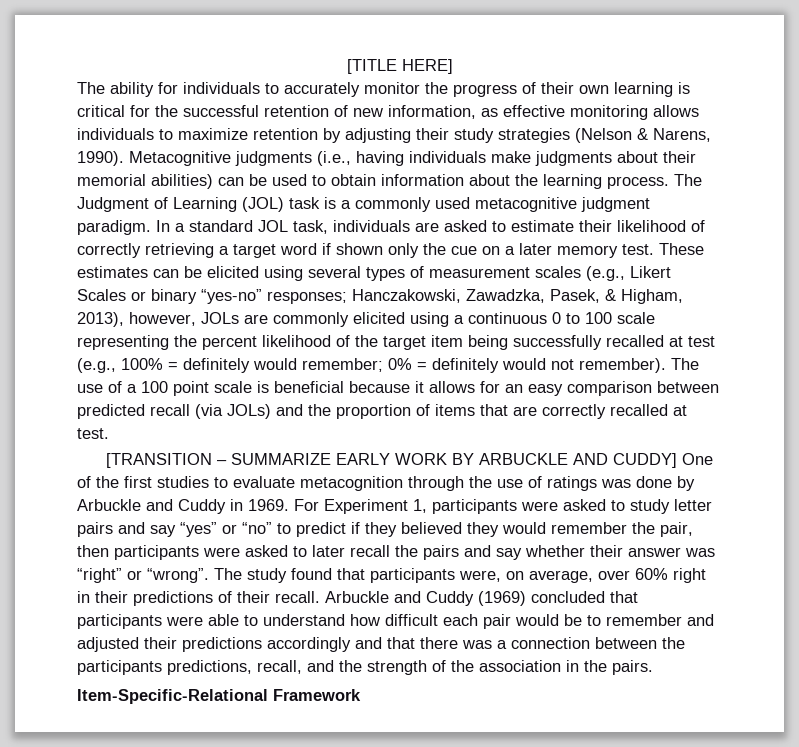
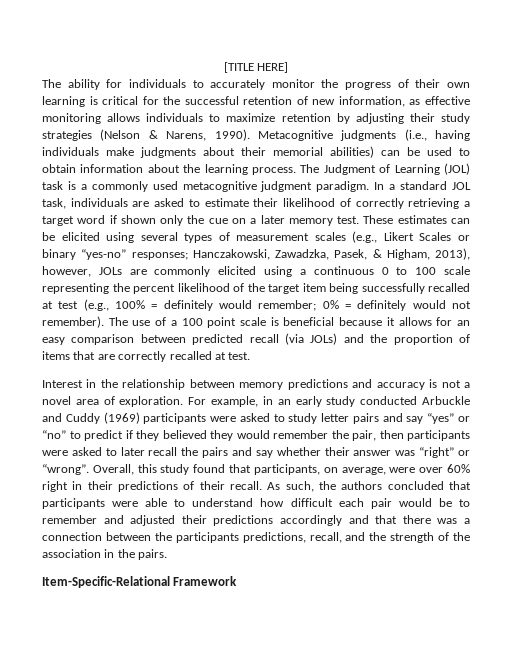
[106,453,714,468] [77,476,695,491] [77,499,427,514] [TRANSITION – SUMMARIZE EARLY WORK BY ARBUCKLE AND CUDDY] One of the first studies to evaluate metacognition through the use of ratings was done by Arbuckle and Cuddy in 1969. For Experiment 1, -> [42,379,470,390] [42,396,470,407] [42,412,140,424] Interest in the relationship between memory predictions and accuracy is not a novel area of exploration. For example, in an early study conducted Arbuckle and Cuddy (1969)
[214,568,242,580] The -> [92,464,157,475] Overall, this
[370,568,501,583] participants were, -> [253,464,320,475] participants,
(593, 576) none -> [389,467,416,473] were
[325,591,526,606] Arbuckle and Cuddy (1969) -> [267,481,383,492] As such, the authors

